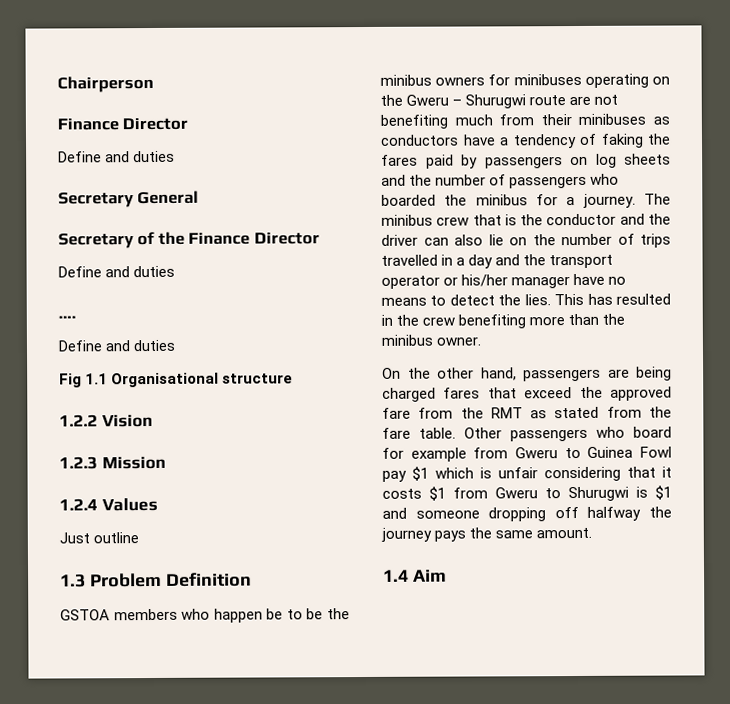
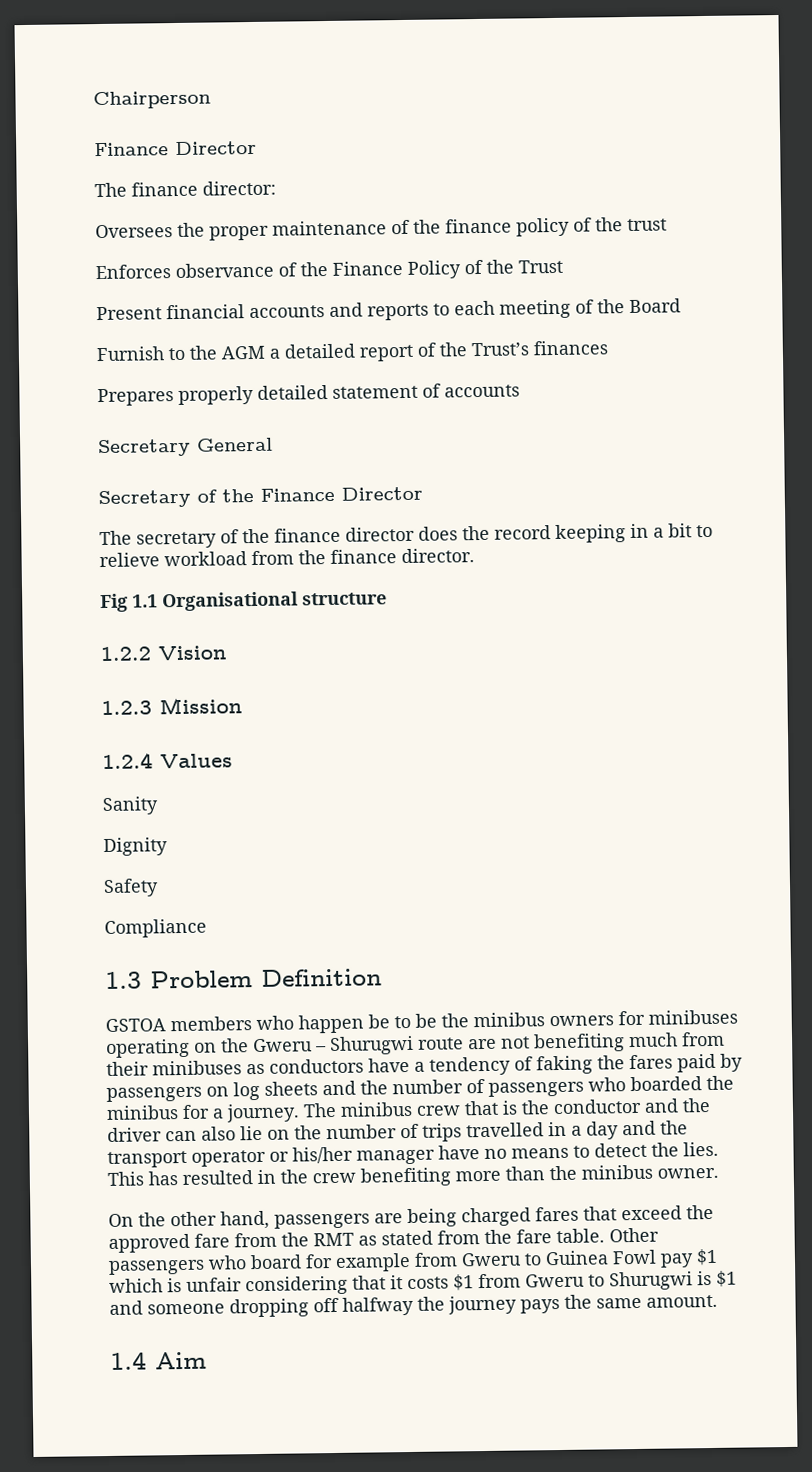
[58,150,176,163] Define and duties -> [94,180,276,198] [95,217,667,241] [95,259,563,280] [96,298,681,321] [96,340,608,362] [97,383,520,407] The finance director: // Oversees the proper maintenance of the finance policy of the trust // Enforces observance of the Finance Policy of the Trust // Present financial accounts and reports to each meeting of the Board // Furnish to the AGM a detailed report of the Trust’s finances // Prepares properly detailed statement of accounts
[58,265,176,278] [58,315,76,319] [58,339,176,352] Define and duties // …. // Define and duties -> [99,523,713,549] [99,548,475,568] The secretary of the finance director does the record keeping in a bit to relieve workload from the finance director.
[59,532,140,544] Just outline -> [102,796,159,816] [103,837,168,857] [103,878,159,898] [104,918,207,939] Sanity // Dignity // Safety // Compliance

